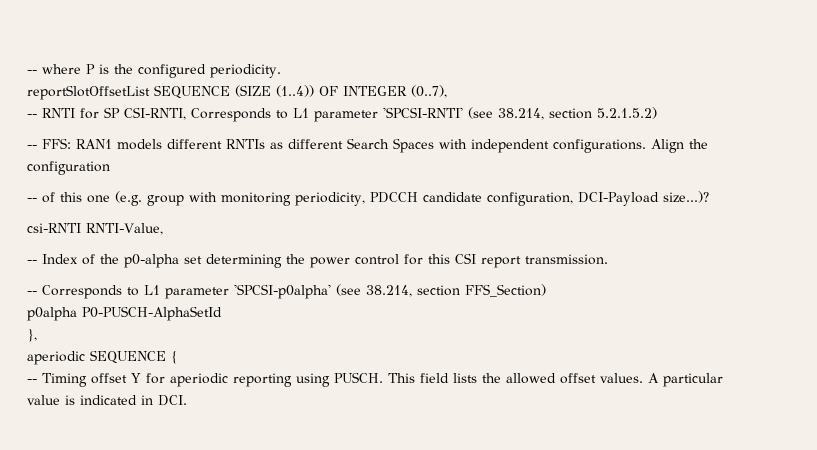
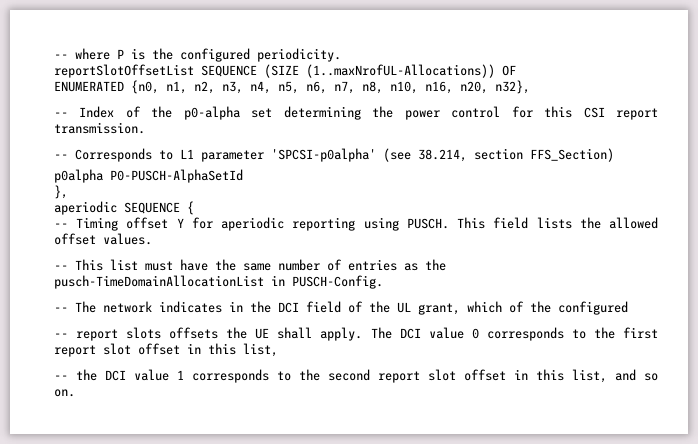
[276,85,314,97] (1..4)) -> [306,64,495,78] (1..maxNrofUL-Allocations))
[343,85,447,98] [27,107,657,122] [27,138,708,153] [27,161,110,175] [27,191,709,206] [27,223,163,235] INTEGER (0..7), // -- RNTI for SP CSI-RNTI, Corresponds to L1 parameter 'SPCSI-RNTI' (see 38.214, section 5.2.1.5.2) // -- FFS: RAN1 models different RNTIs as different Search Spaces with independent configurations. Align the configuration // -- of this one (e.g. group with monitoring periodicity, PDCCH candidate configuration, DCI-Payload size...)? // csi-RNTI RNTI-Value, -> [54,80,530,94] // ENUMERATED {n0, n1, n2, n3, n4, n5, n6, n7, n8, n10, n16, n20, n32},
[648,373,723,387] [27,395,187,406] A particular value is indicated in DCI. -> [54,259,446,271] [54,275,383,289] [54,301,628,315] [54,327,659,341] [54,343,278,357] [54,369,658,383] [54,389,75,397] // -- This list must have the same number of entries as the pusch-TimeDomainAllocationList in PUSCH-Config. // -- The network indicates in the DCI field of the UL grant, which of the configured // -- report slots offsets the UE shall apply. The DCI value 0 corresponds to the first report slot offset in this list, // -- the DCI value 1 corresponds to the second report slot offset in this list, and so on.

